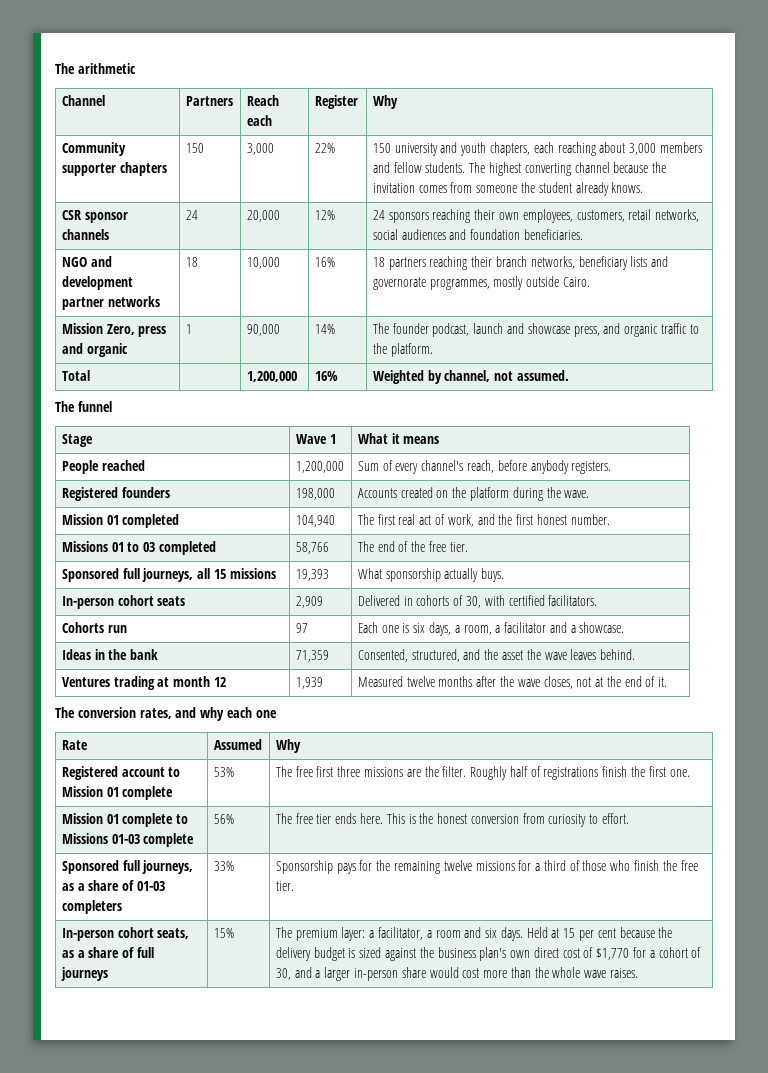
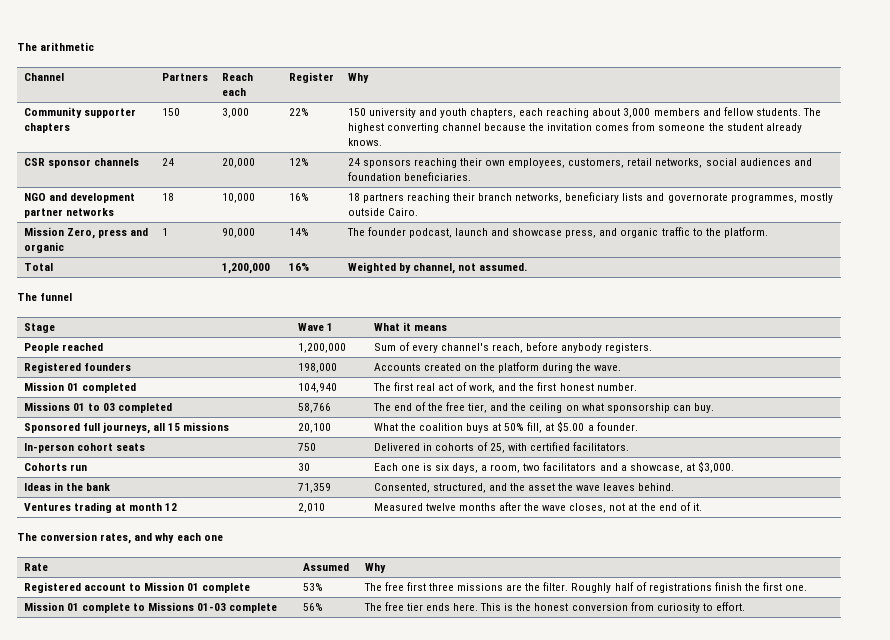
[449,542,468,552] tier. -> [468,403,714,413] tier, and the ceiling on what sponsorship can buy.
[295,569,329,581] [357,568,505,582] 19,393 | What sponsorship actually buys. -> [297,423,331,433] [373,421,638,433] 20,100 | What the coalition buys at 50% fill, at $5.00 a founder.
[295,596,323,608] 2,909 -> [297,443,316,451] 750
[465,596,481,608] 30, -> [490,443,506,453] 25,
[295,623,308,633] 97 -> [297,463,310,471] 30
[495,622,625,633] a facilitator and a showcase. -> [523,461,734,473] two facilitators and a showcase, at $3,000.
[295,677,323,689] 1,939 -> [297,503,325,513] 2,010
[61,860,194,874] [61,880,165,891] [61,900,122,914] [213,861,234,871] [275,860,698,874] [275,881,294,891] [61,927,190,941] [61,947,154,958] [60,967,108,981] [213,928,234,938] [275,927,673,941] [275,947,702,961] [275,967,638,981] // Sponsored full journeys, as a share of 01-03 completers | 33% | Sponsorship pays for the remaining twelve missions for a third of those who finish the free tier. // In-person cohort seats, as a share of full journeys | 15% | The premium layer: a facilitator, a room and six days. Held at 15 per cent because the delivery budget is sized against the business plan's own direct cost of $1,770 for a cohort of 30, and a larger in-person share would cost more than the whole wave raises. -> (745, 606) none

